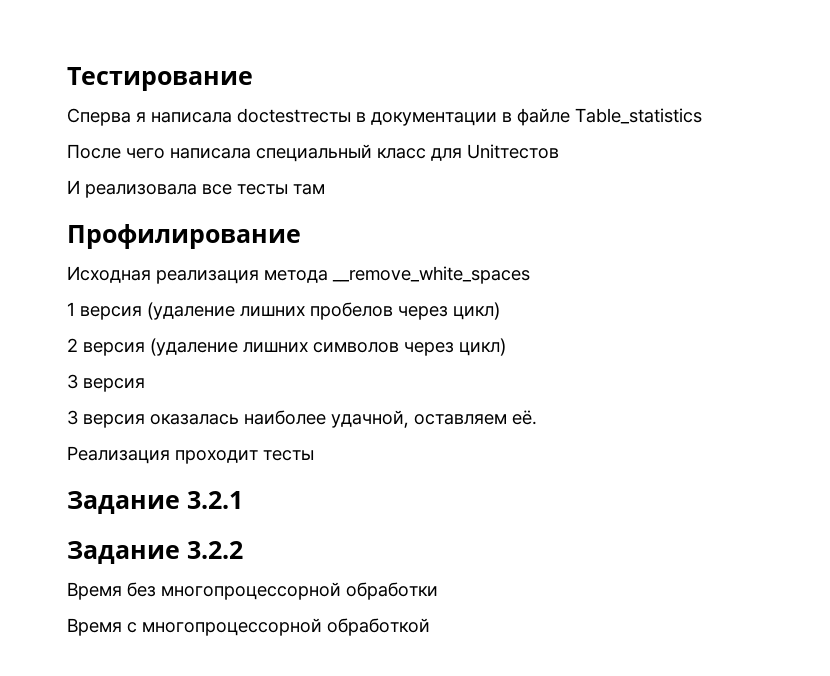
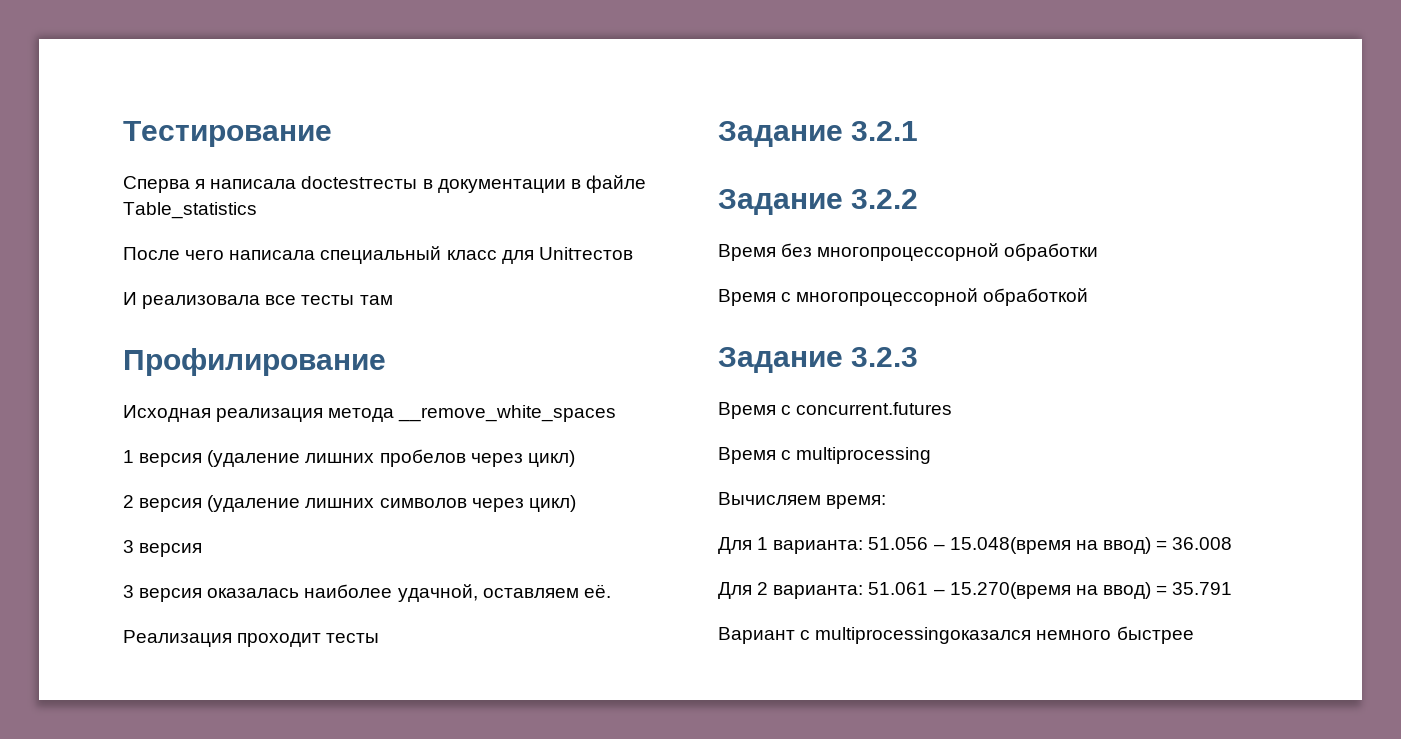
(430, 627) none -> [718,347,919,373] [718,402,953,419] [718,447,932,464] [718,492,887,509] [718,537,1233,554] [718,582,1233,599] [718,626,1194,644] // Задание 3.2.3 // Время с concurrent.futures // Время с multiprocessing // Вычисляем время: // Для 1 варианта: 51.056 – 15.048(время на ввод) = 36.008 // Для 2 варианта: 51.061 – 15.270(время на ввод) = 35.791 // Вариант с multiprocessingоказался немного быстрее

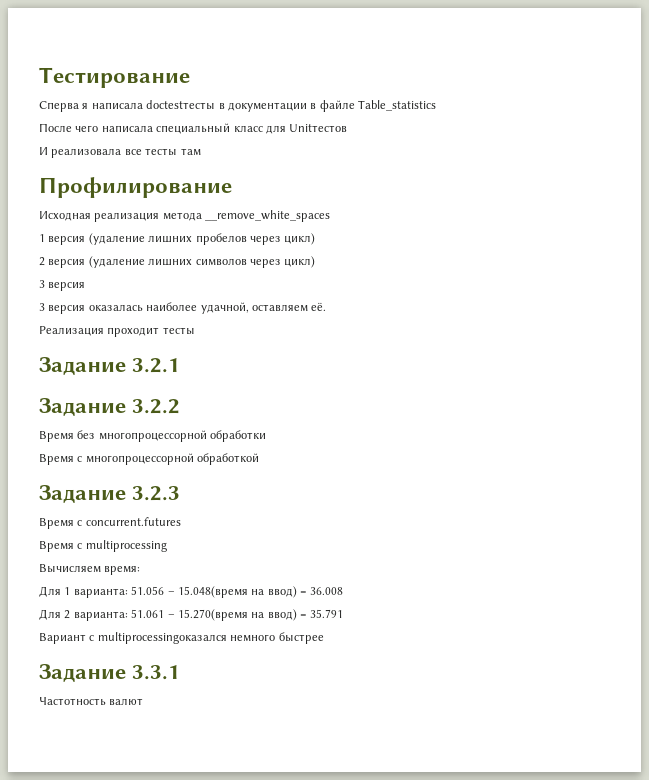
(1194, 635) none -> [39,664,181,682] [39,697,144,706] // Задание 3.3.1 // Частотность валют

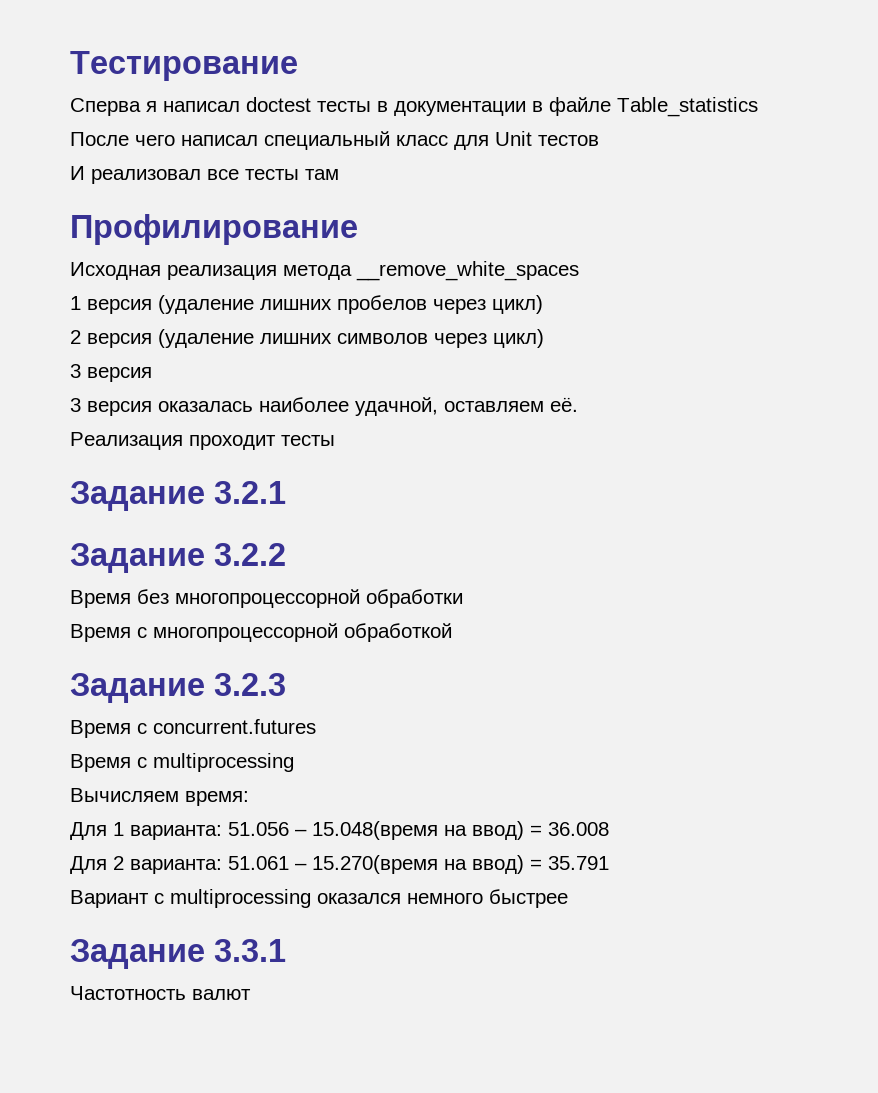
[91,100,216,110] написала doctestтесты -> [163,97,371,112] написал doctest тесты
[101,125,153,132] написала -> [181,135,258,146] написал
[289,124,348,133] Unitтестов -> [495,131,599,146] Unit тестов
[51,148,122,158] реализовала -> [91,169,201,184] реализовал
[97,632,227,644] multiprocessingоказался -> [170,889,401,908] multiprocessing оказался

